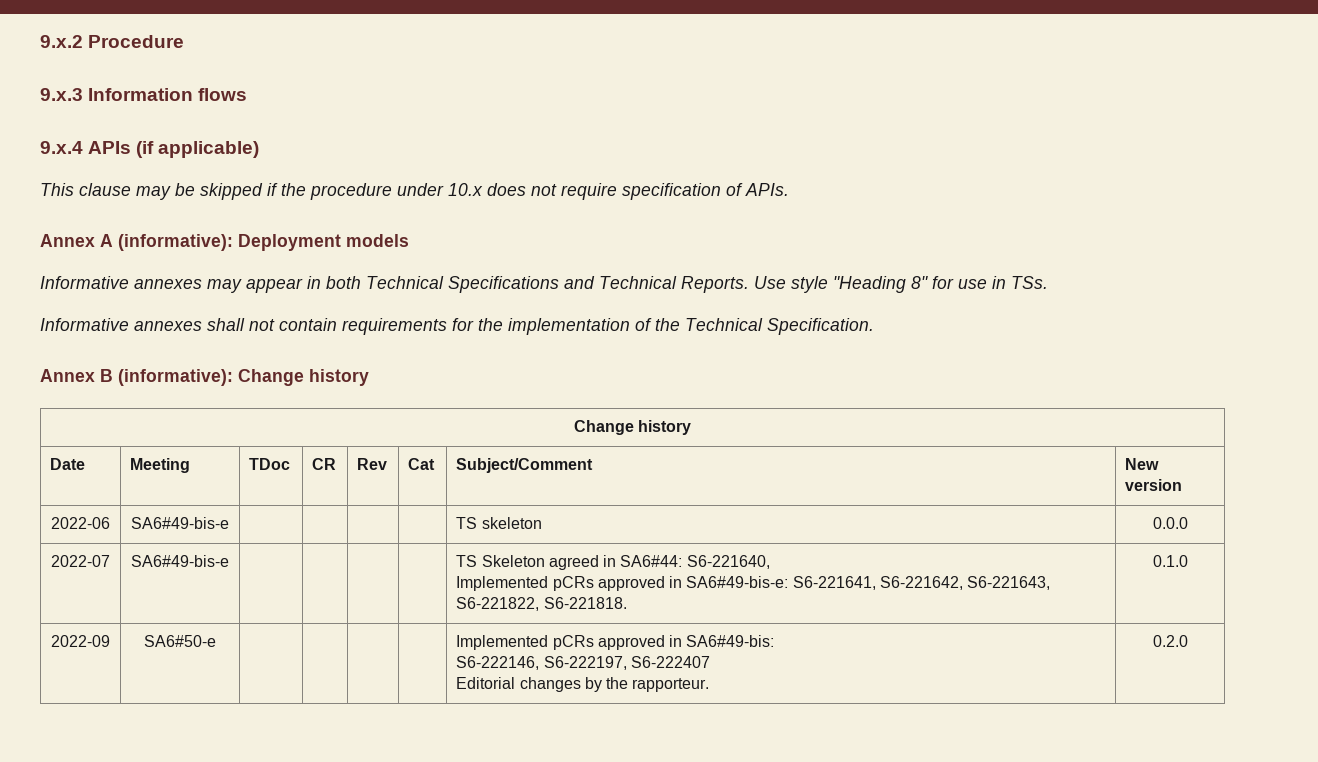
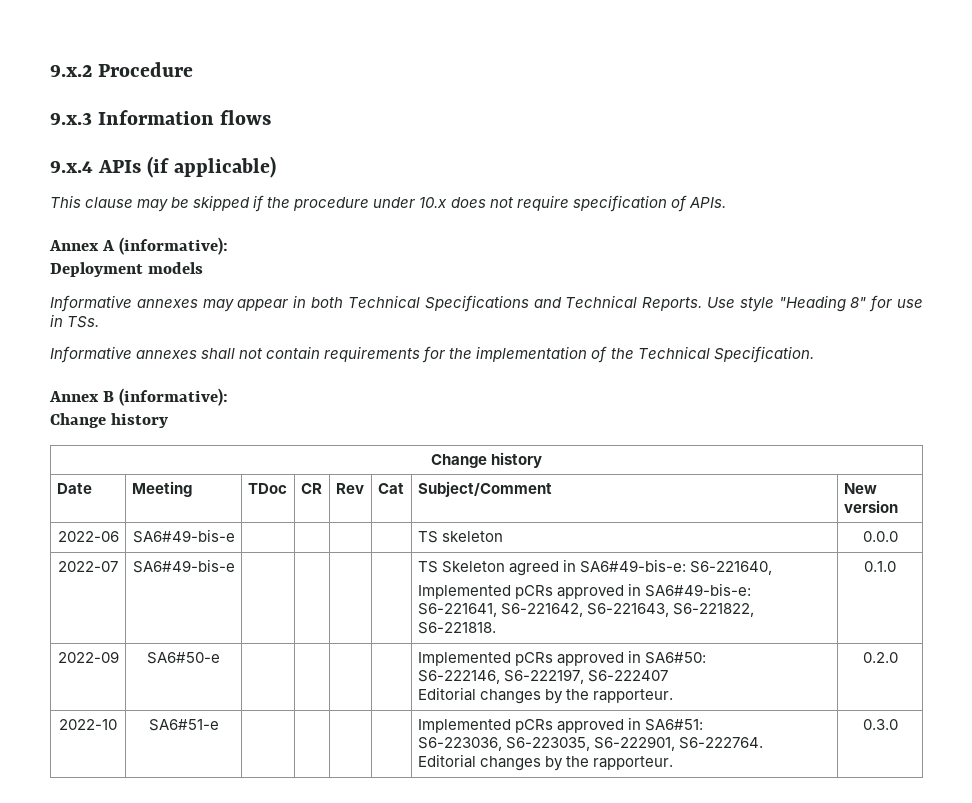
(233, 242) none -> (229, 246) //
(233, 377) none -> (229, 397) //
[620,555,683,567] SA6#44: -> [579,559,686,573] SA6#49-bis-e:
[686,635,775,647] SA6#49-bis: -> [644,652,706,664] SA6#50:
(1188, 641) none -> [59,719,117,730] [148,719,219,731] [417,717,703,733] [417,736,763,751] [417,754,673,771] [862,719,898,730] // 2022-10 | SA6#51-e | | | | | Implemented pCRs approved in SA6#51: // S6-223036, S6-223035, S6-222901, S6-222764. // Editorial changes by the rapporteur. | 0.3.0

